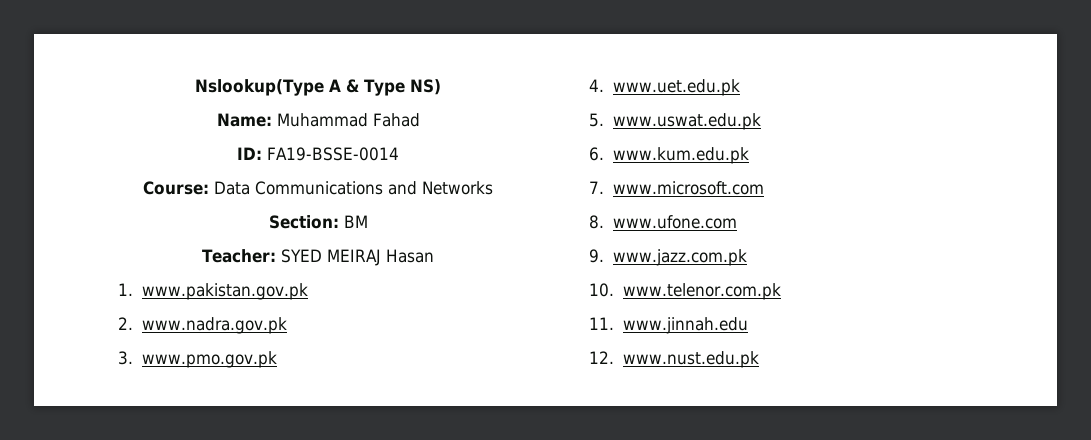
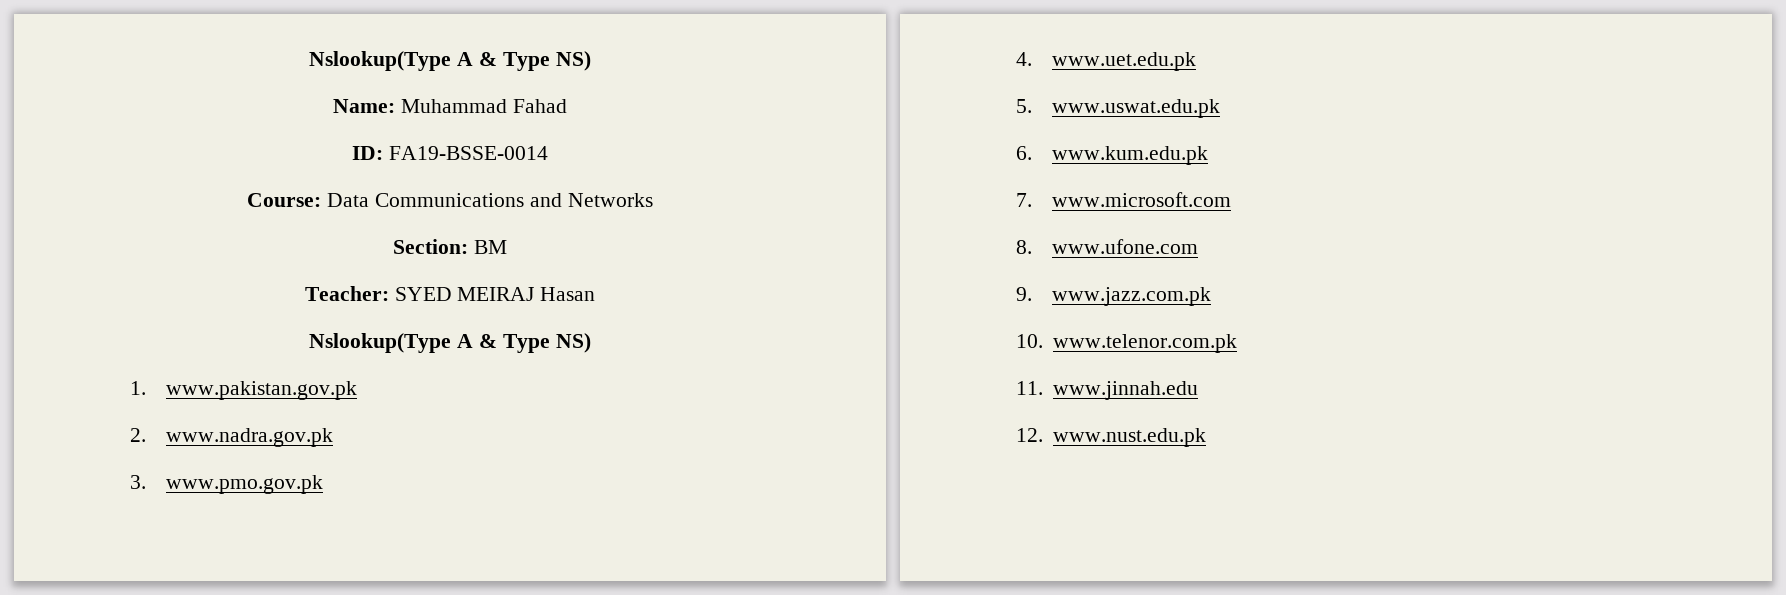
(434, 256) none -> [309,333,591,353] // Nslookup(Type A & Type NS)

